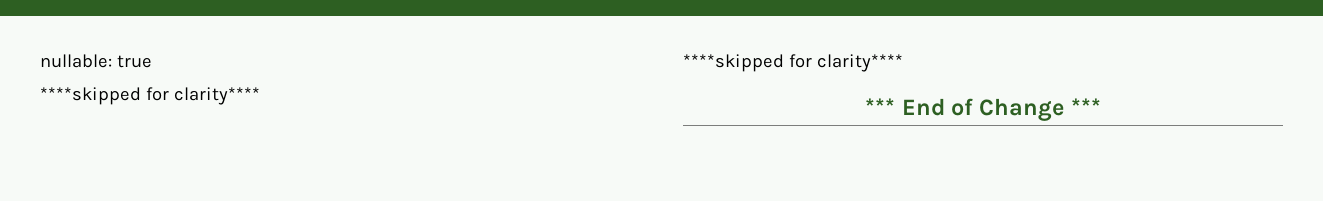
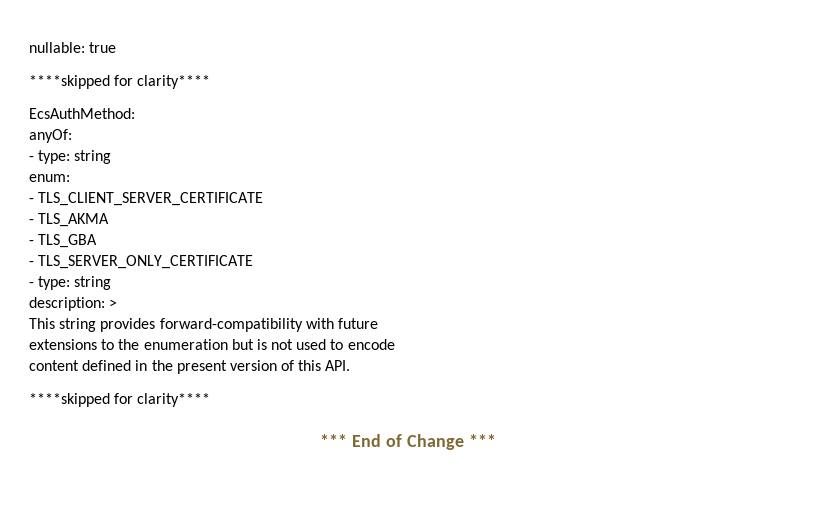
(260, 96) none -> [29,108,135,119] [29,129,72,143] [29,150,112,164] [29,174,70,182] [29,192,264,206] [29,213,110,227] [29,234,98,248] [29,255,254,269] [29,276,112,290] [29,297,118,311] [29,318,378,332] [29,339,395,350] [29,360,351,374] // EcsAuthMethod: // anyOf: // - type: string // enum: // - TLS_CLIENT_SERVER_CERTIFICATE // - TLS_AKMA // - TLS_GBA // - TLS_SERVER_ONLY_CERTIFICATE // - type: string // description: > // This string provides forward-compatibility with future // extensions to the enumeration but is not used to encode // content defined in the present version of this API.

